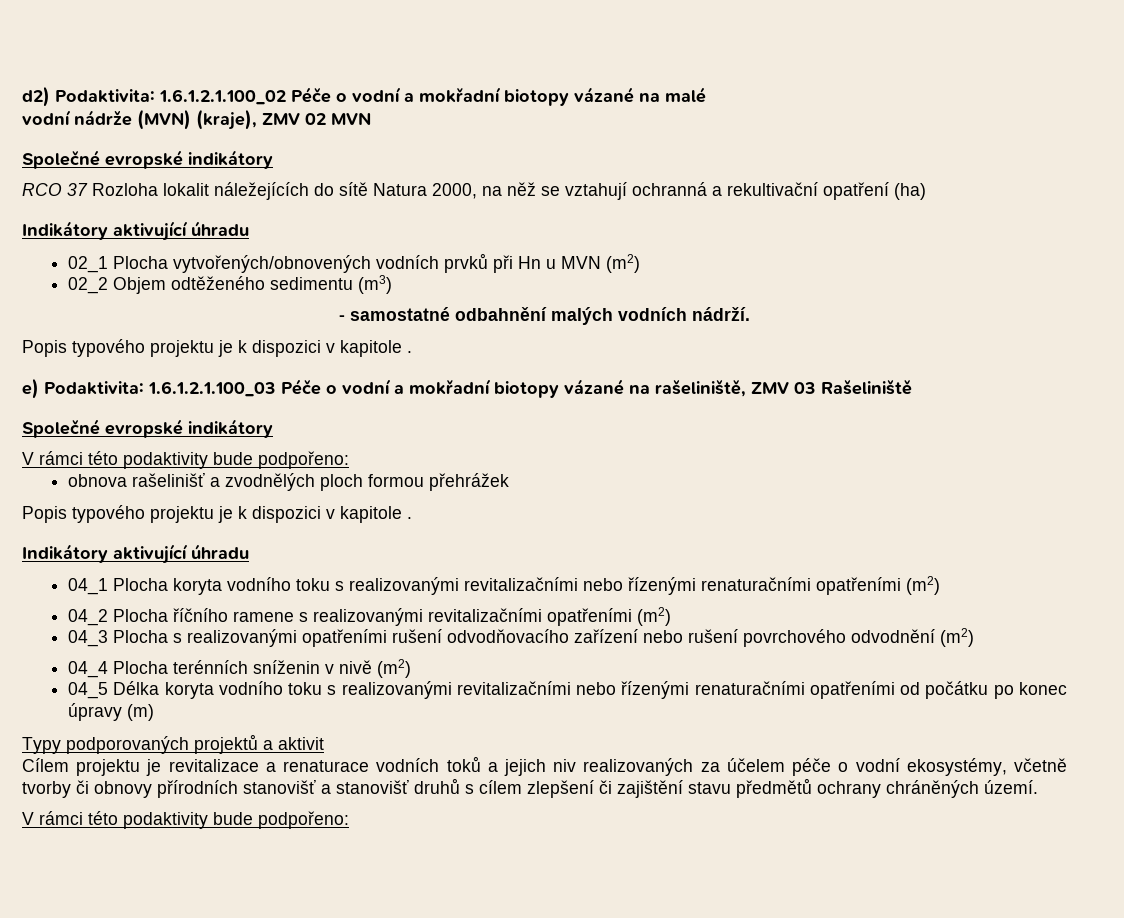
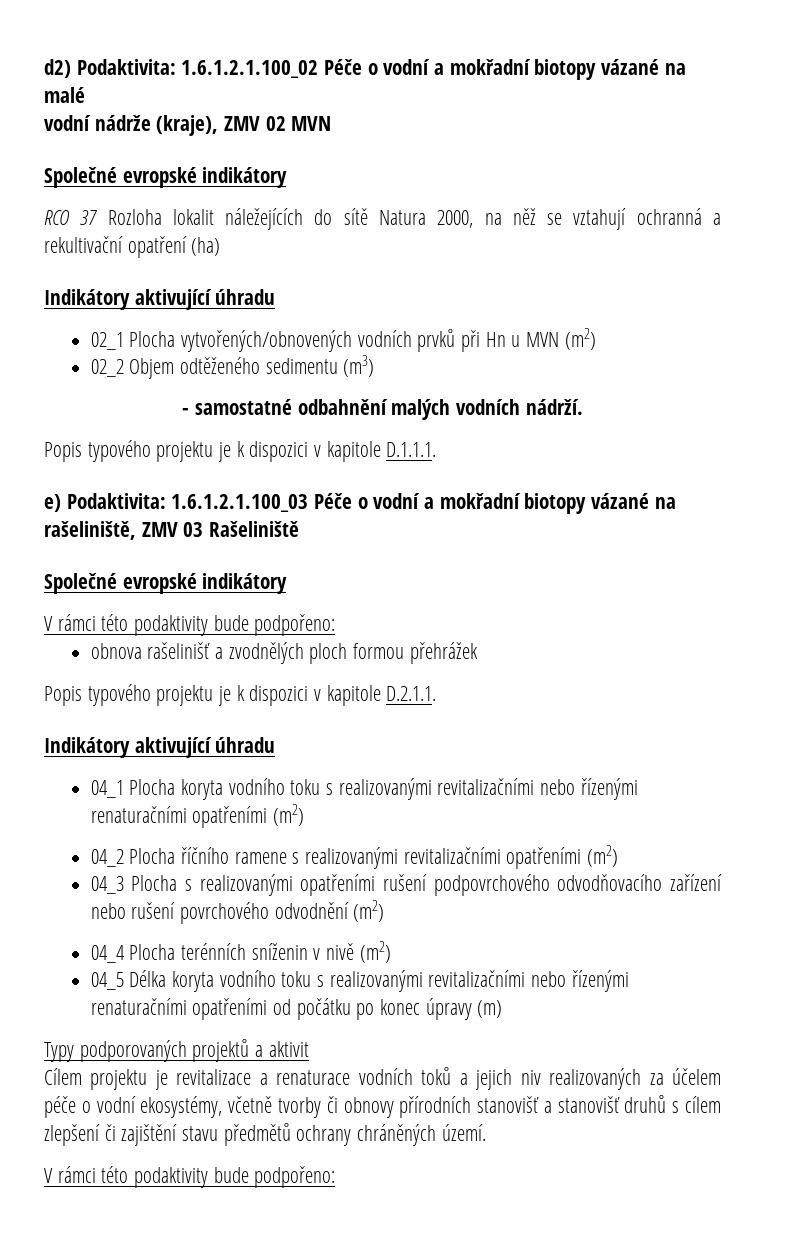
[137,109,191,130] (MVN) -> (151, 123) none
[407,351,412,353] . -> [386,442,437,457] D.1.1.1.
[407,517,412,519] . -> [386,686,437,701] D.2.1.1.
(443, 636) none -> [433,874,550,896] podpovrchového

